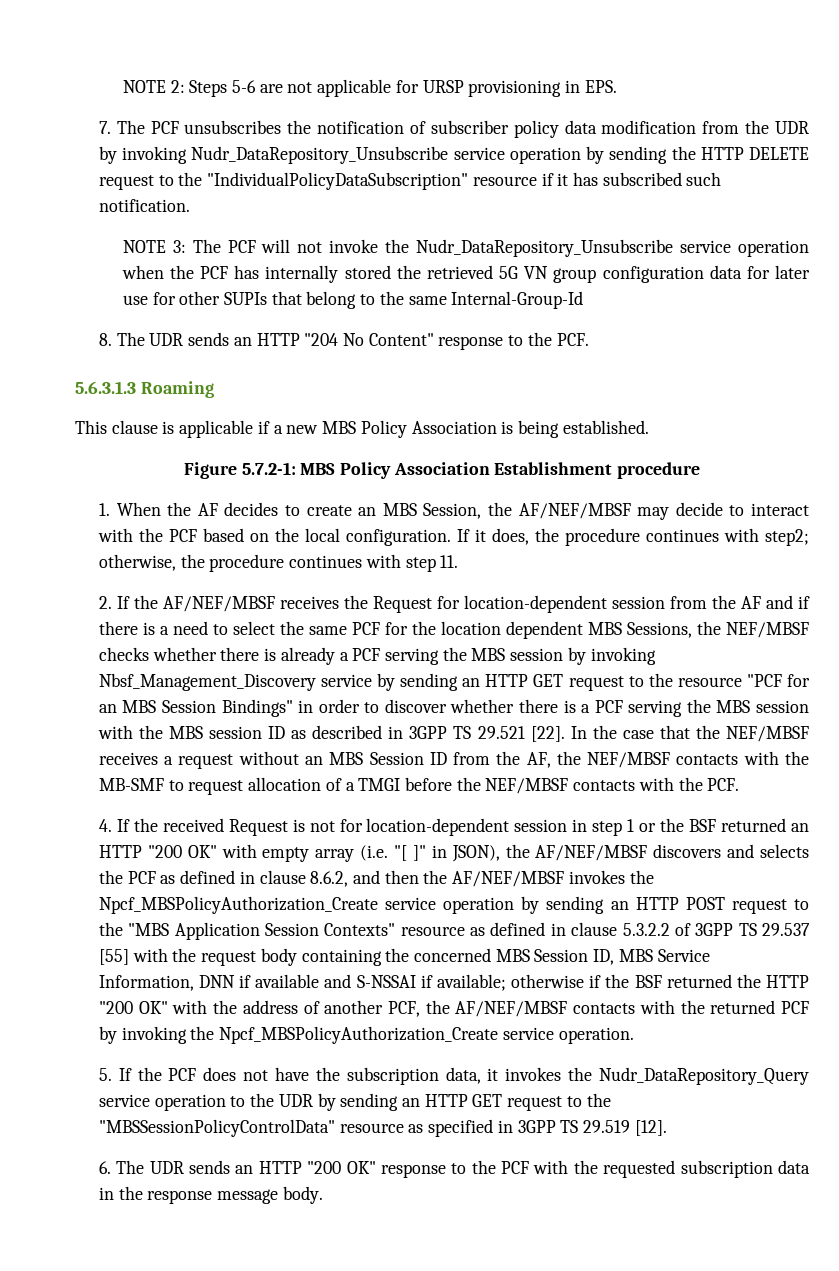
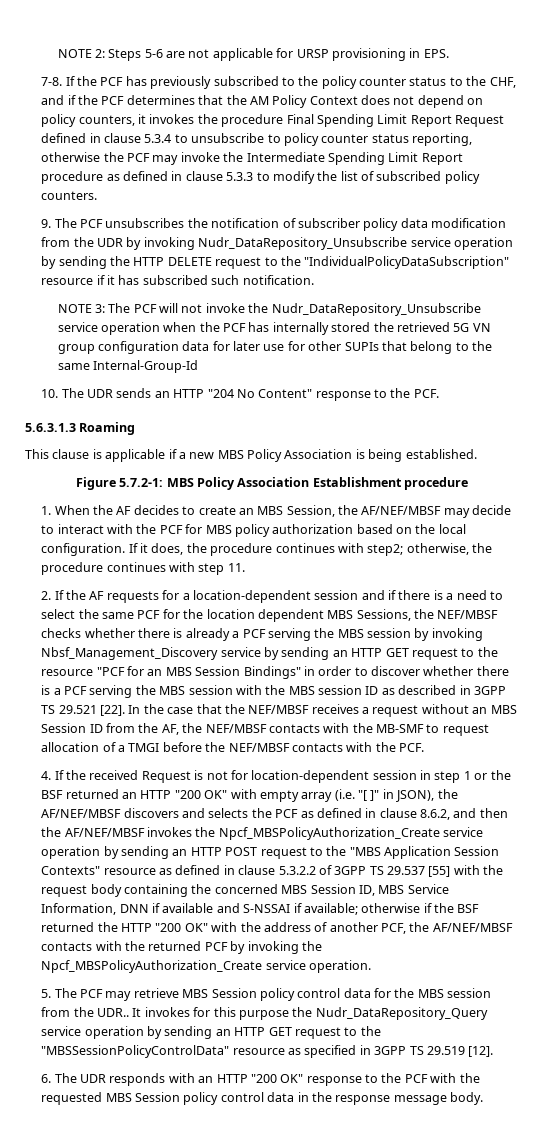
[98,121,111,134] 7. -> [41,76,516,89] [41,95,484,108] [41,114,505,127] [41,133,473,146] [41,152,463,165] [41,171,480,184] [41,191,98,200] [41,219,52,228] 7-8. If the PCF has previously subscribed to the policy counter status to the CHF, and if the PCF determines that the AM Policy Context does not depend on policy counters, it invokes the procedure Final Spending Limit Report Request defined in clause 5.3.4 to unsubscribe to policy counter status reporting, otherwise the PCF may invoke the Intermediate Spending Limit Report procedure as defined in clause 5.3.3 to modify the list of subscribed policy counters. // 9.
[98,333,112,346] 8. -> [41,389,59,398] 10.
(197, 535) none -> [185,524,354,537] for MBS policy authorization
[162,595,761,613] AF/NEF/MBSF receives the Request for location-dependent session from the AF -> [89,590,359,603] AF requests for a location-dependent session
[118,1067,562,1085] If the PCF does not have the subscription data, it invokes -> [54,988,492,1001] [41,1007,289,1020] The PCF may retrieve MBS Session policy control data for the MBS session from the UDR.. It invokes for this purpose
[230,1093,313,1107] to the UDR -> (144, 1032) none
[189,1160,231,1174] sends -> [109,1073,195,1086] responds with
[680,1160,773,1178] subscription -> [105,1092,264,1105] MBS Session policy control

